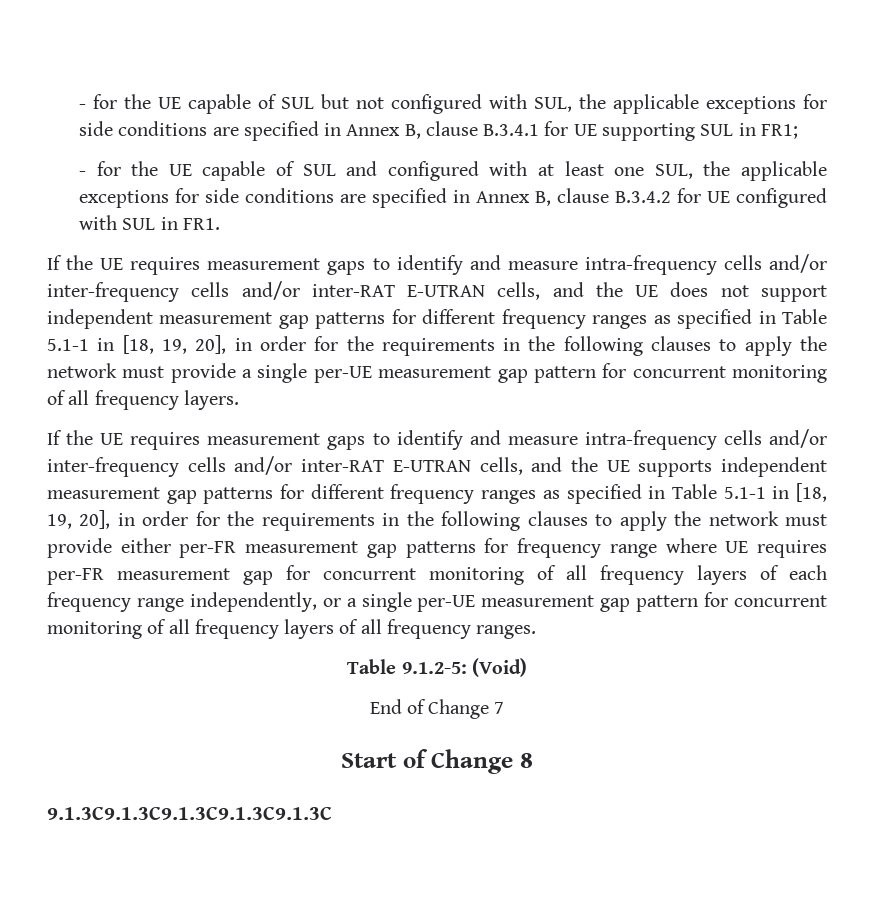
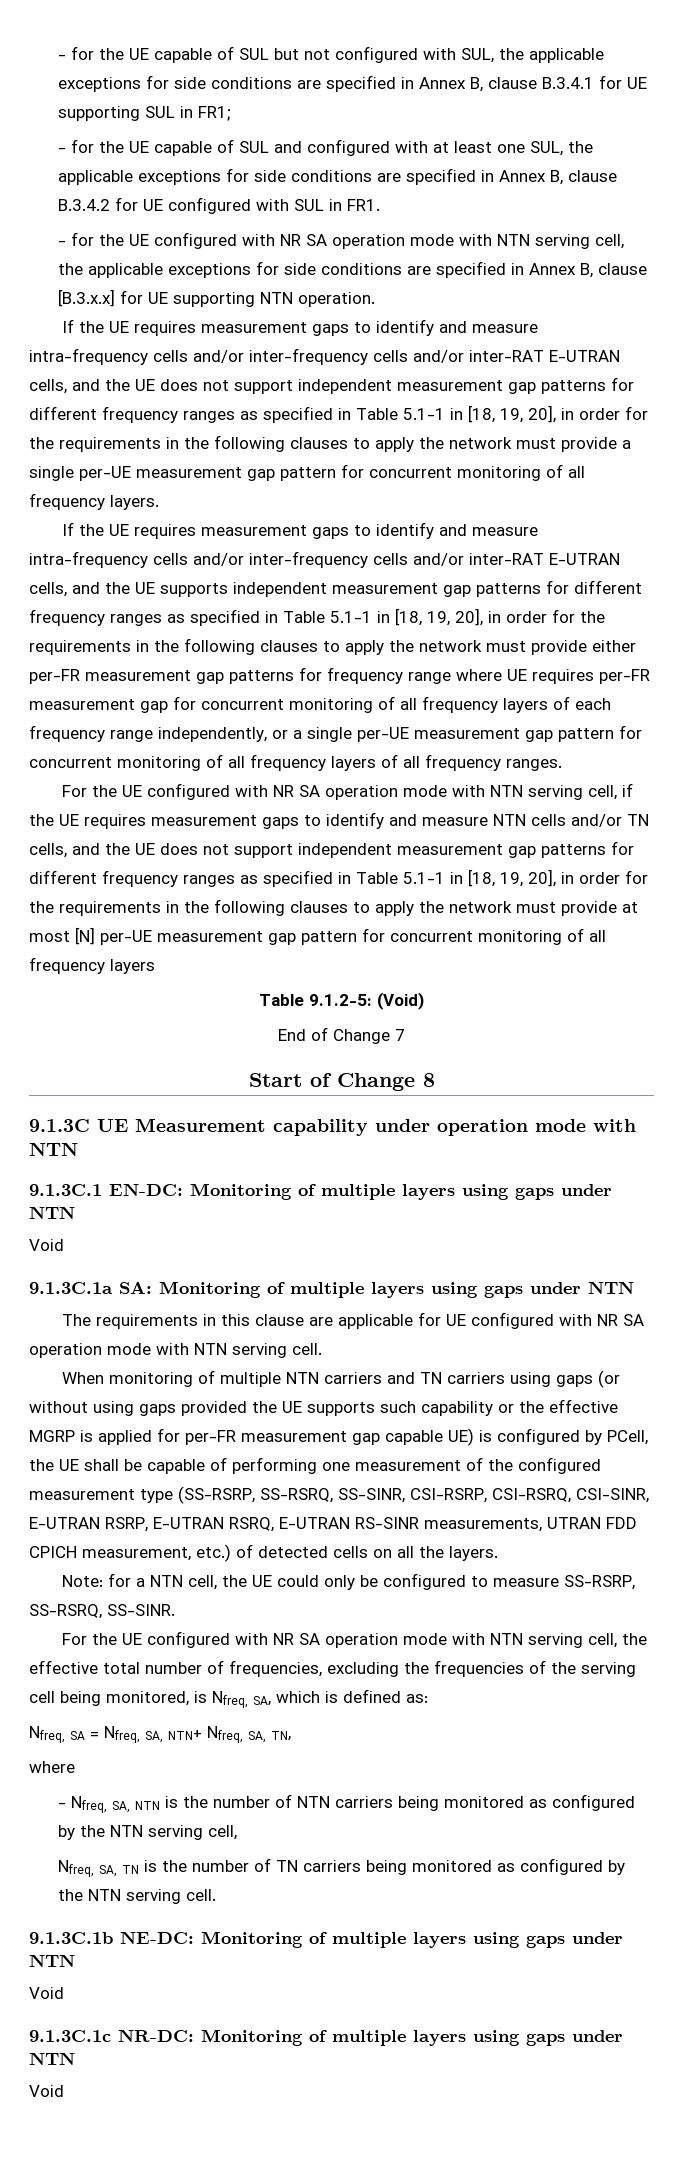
(220, 224) none -> [58,232,625,249] [58,261,648,278] [58,289,376,307] // - for the UE configured with NR SA operation mode with NTN serving cell, the applicable exceptions for side conditions are specified in Annex B, clause [B.3.x.x] for UE supporting NTN operation.
(537, 632) none -> [61,783,633,800] [29,812,649,829] [29,841,634,858] [29,869,648,887] [29,899,638,916] [29,927,606,945] [29,957,155,974] // For the UE configured with NR SA operation mode with NTN serving cell, if the UE requires measurement gaps to identify and measure NTN cells and/or TN cells, and the UE does not support independent measurement gap patterns for different frequency ranges as specified in Table 5.1-1 in [18, 19, 20], in order for the requirements in the following clauses to apply the network must provide at most [N] per-UE measurement gap pattern for concurrent monitoring of all frequency layers
[47,807,332,820] 9.1.3C9.1.3C9.1.3C9.1.3C9.1.3C -> [29,1118,636,1136] [29,1143,78,1156] [29,1183,612,1200] [29,1206,75,1219] [29,1239,64,1251] [29,1281,634,1298] [61,1312,644,1329] [29,1343,322,1358] [61,1370,620,1388] [29,1399,618,1416] [29,1428,648,1446] [29,1457,601,1474] [29,1486,649,1504] [29,1517,637,1532] [29,1544,498,1562] [61,1573,635,1590] [29,1604,175,1619] [61,1631,647,1648] [29,1660,636,1677] [29,1689,428,1708] [29,1726,291,1743] [29,1761,75,1773] [58,1794,636,1813] [58,1825,238,1840] [58,1858,626,1877] [58,1889,217,1904] [29,1931,623,1948] [29,1954,75,1967] [29,1987,64,1999] [29,2029,623,2046] [29,2052,75,2065] [29,2085,64,2097] 9.1.3C UE Measurement capability under operation mode with NTN // 9.1.3C.1 EN-DC: Monitoring of multiple layers using gaps under NTN // Void // 9.1.3C.1a SA: Monitoring of multiple layers using gaps under NTN // The requirements in this clause are applicable for UE configured with NR SA operation mode with NTN serving cell. // When monitoring of multiple NTN carriers and TN carriers using gaps (or without using gaps provided the UE supports such capability or the effective MGRP is applied for per-FR measurement gap capable UE) is configured by PCell, the UE shall be capable of performing one measurement of the configured measurement type (SS-RSRP, SS-RSRQ, SS-SINR, CSI-RSRP, CSI-RSRQ, CSI-SINR, E-UTRAN RSRP, E-UTRAN RSRQ, E-UTRAN RS-SINR measurements, UTRAN FDD CPICH measurement, etc.) of detected cells on all the layers. // Note: for a NTN cell, the UE could only be configured to measure SS-RSRP, SS-RSRQ, SS-SINR. // For the UE configured with NR SA operation mode with NTN serving cell, the effective total number of frequencies, excluding the frequencies of the serving cell being monitored, is Nfreq, SA, which is defined as: // Nfreq, SA = Nfreq, SA, NTN+ Nfreq, SA, TN, // where // - Nfreq, SA, NTN is the number of NTN carriers being monitored as configured by the NTN serving cell, // Nfreq, SA, TN is the number of TN carriers being monitored as configured by the NTN serving cell. // 9.1.3C.1b NE-DC: Monitoring of multiple layers using gaps under NTN // Void // 9.1.3C.1c NR-DC: Monitoring of multiple layers using gaps under NTN // Void

